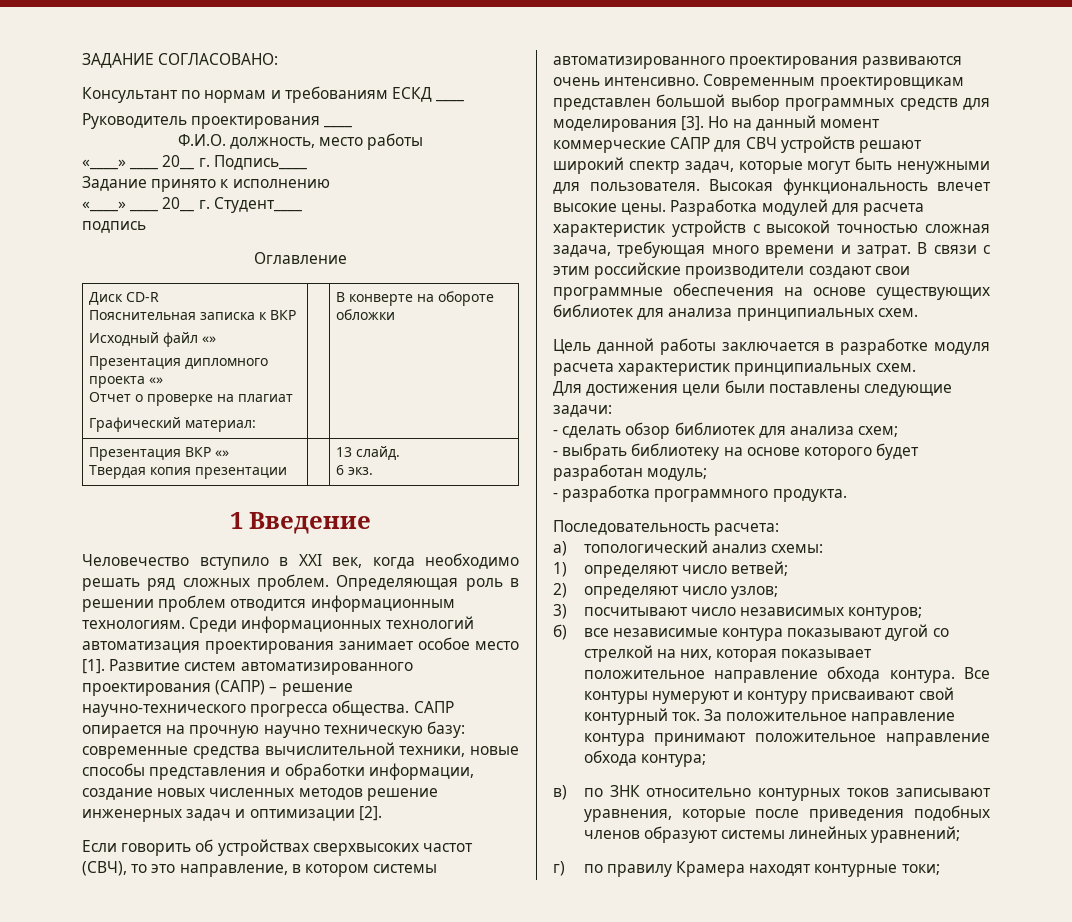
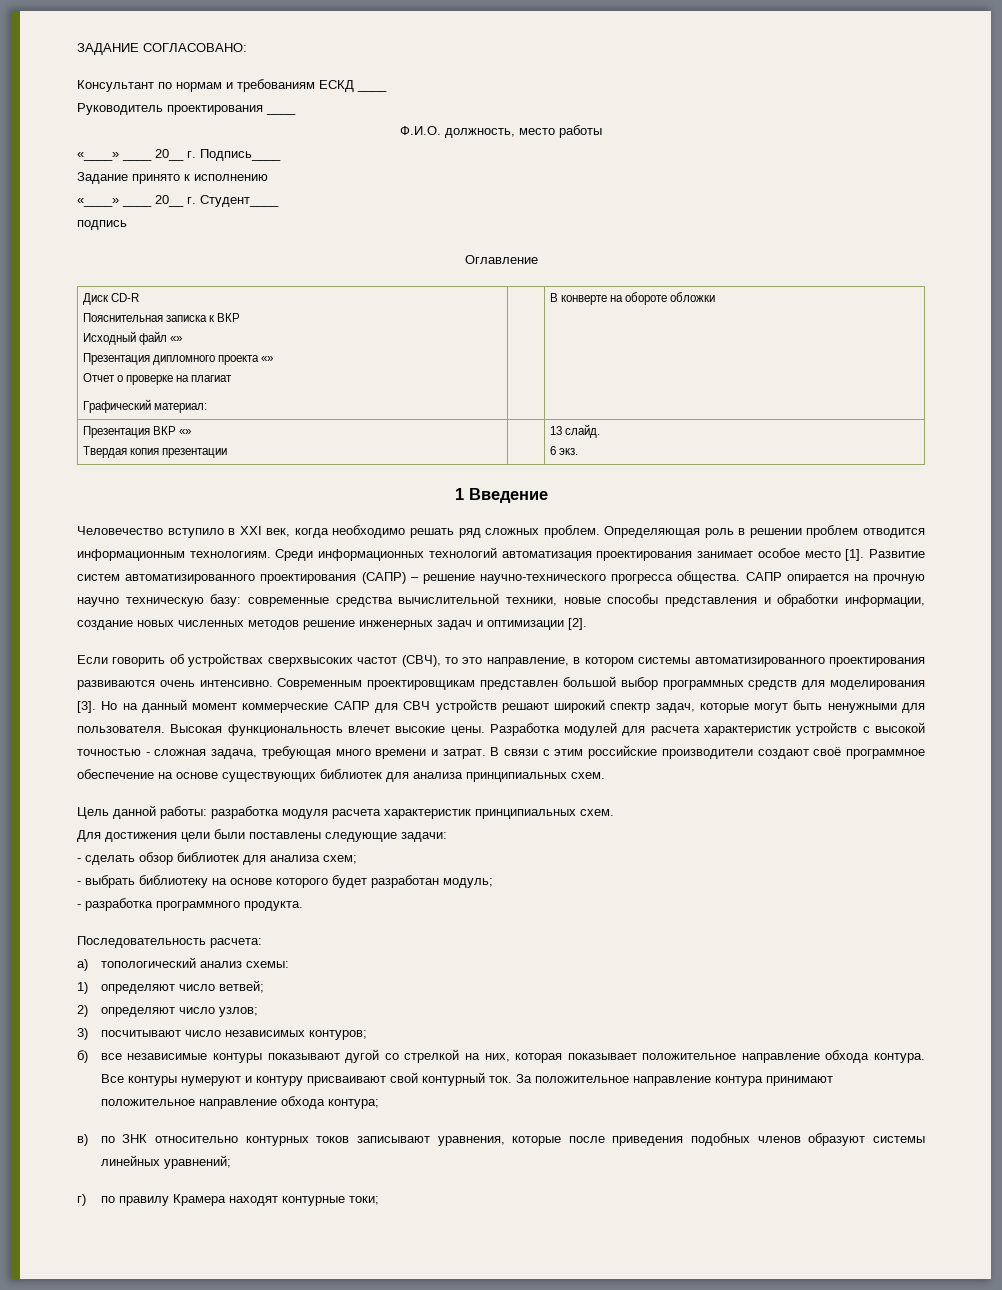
(919, 228) none -> [145,752,150,756] -
[874,266,910,275] [553,283,774,300] свои программные обеспечения -> [813,747,925,759] [77,769,154,779] своё программное обеспечение
[659,338,929,355] работы заключается в разработке -> [160,806,279,819] работы: разработка
[722,628,784,641] контура -> [212,1053,262,1063] контуры

